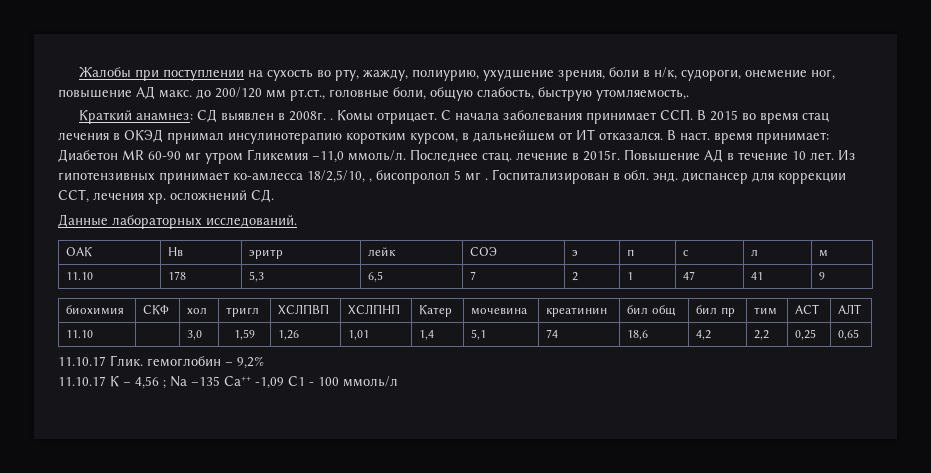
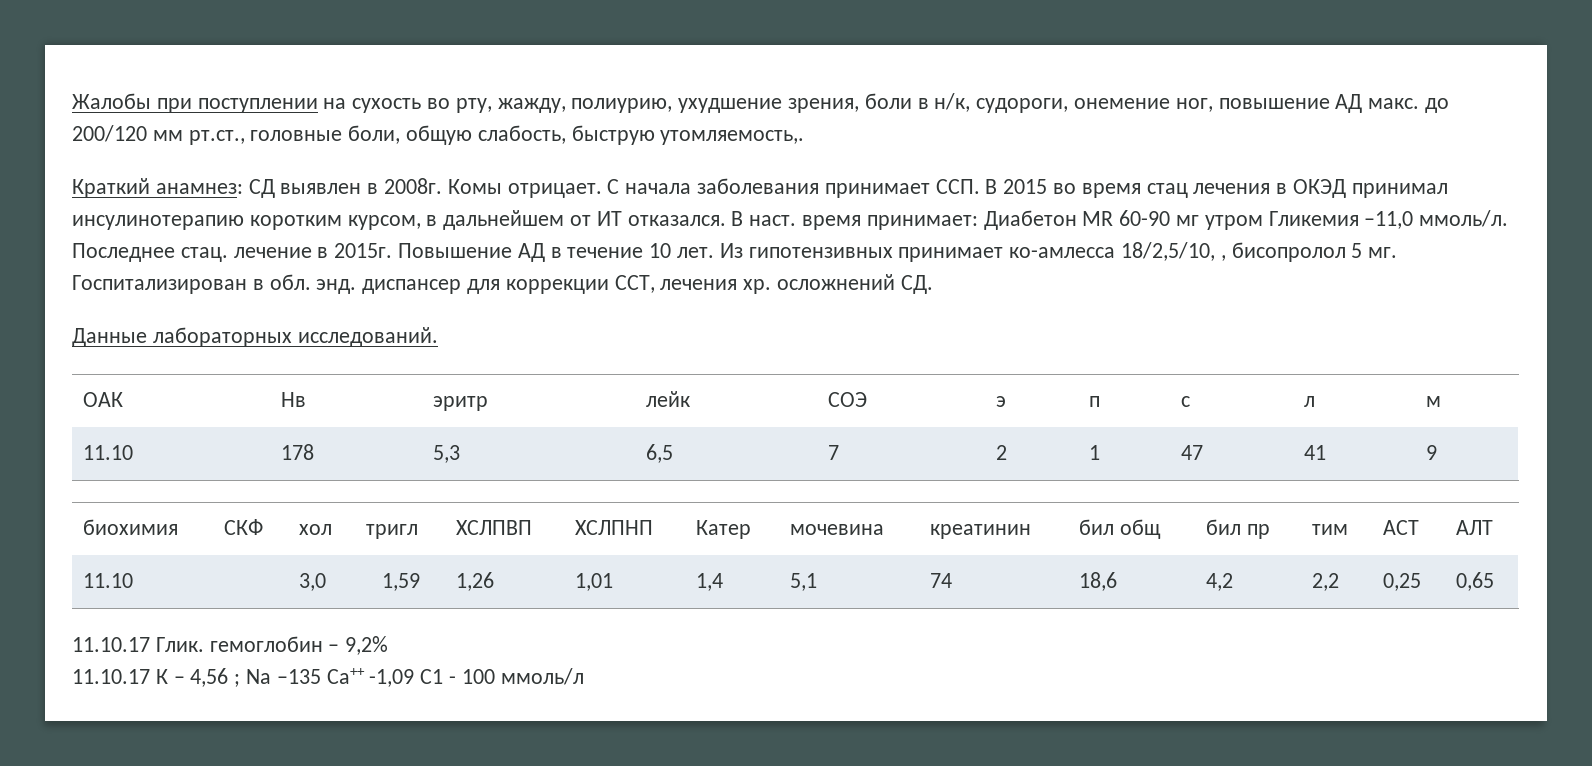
[329,118,333,120] . -> (443, 186) none
[167,132,224,144] прнимал -> [1351,183,1448,198] принимал
[465,172,488,181] мг . -> [1368,247,1398,258] мг.

